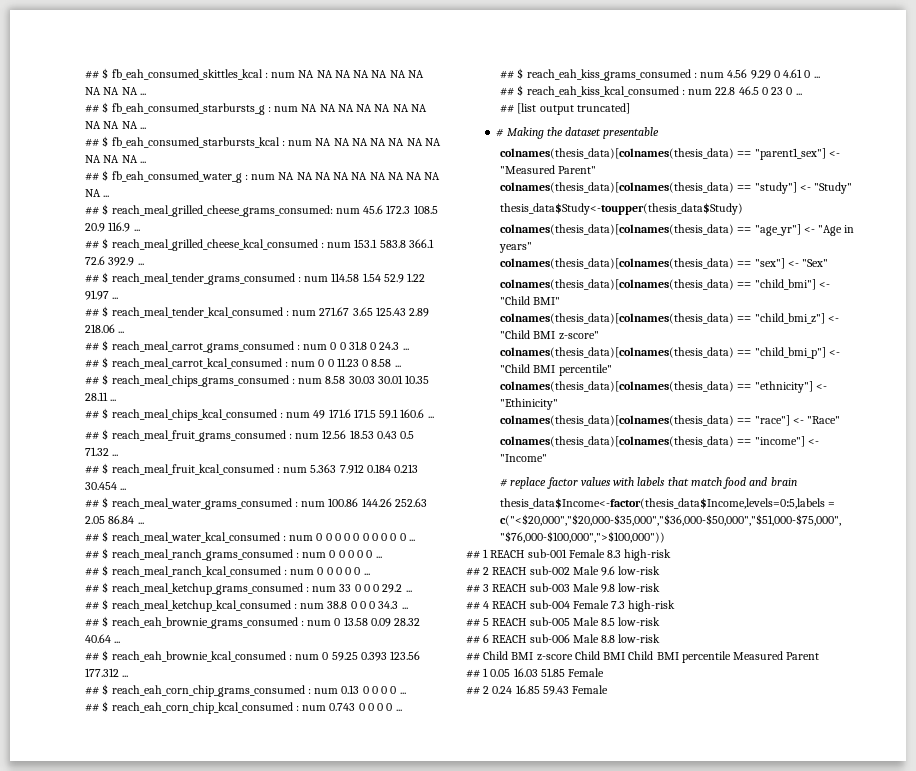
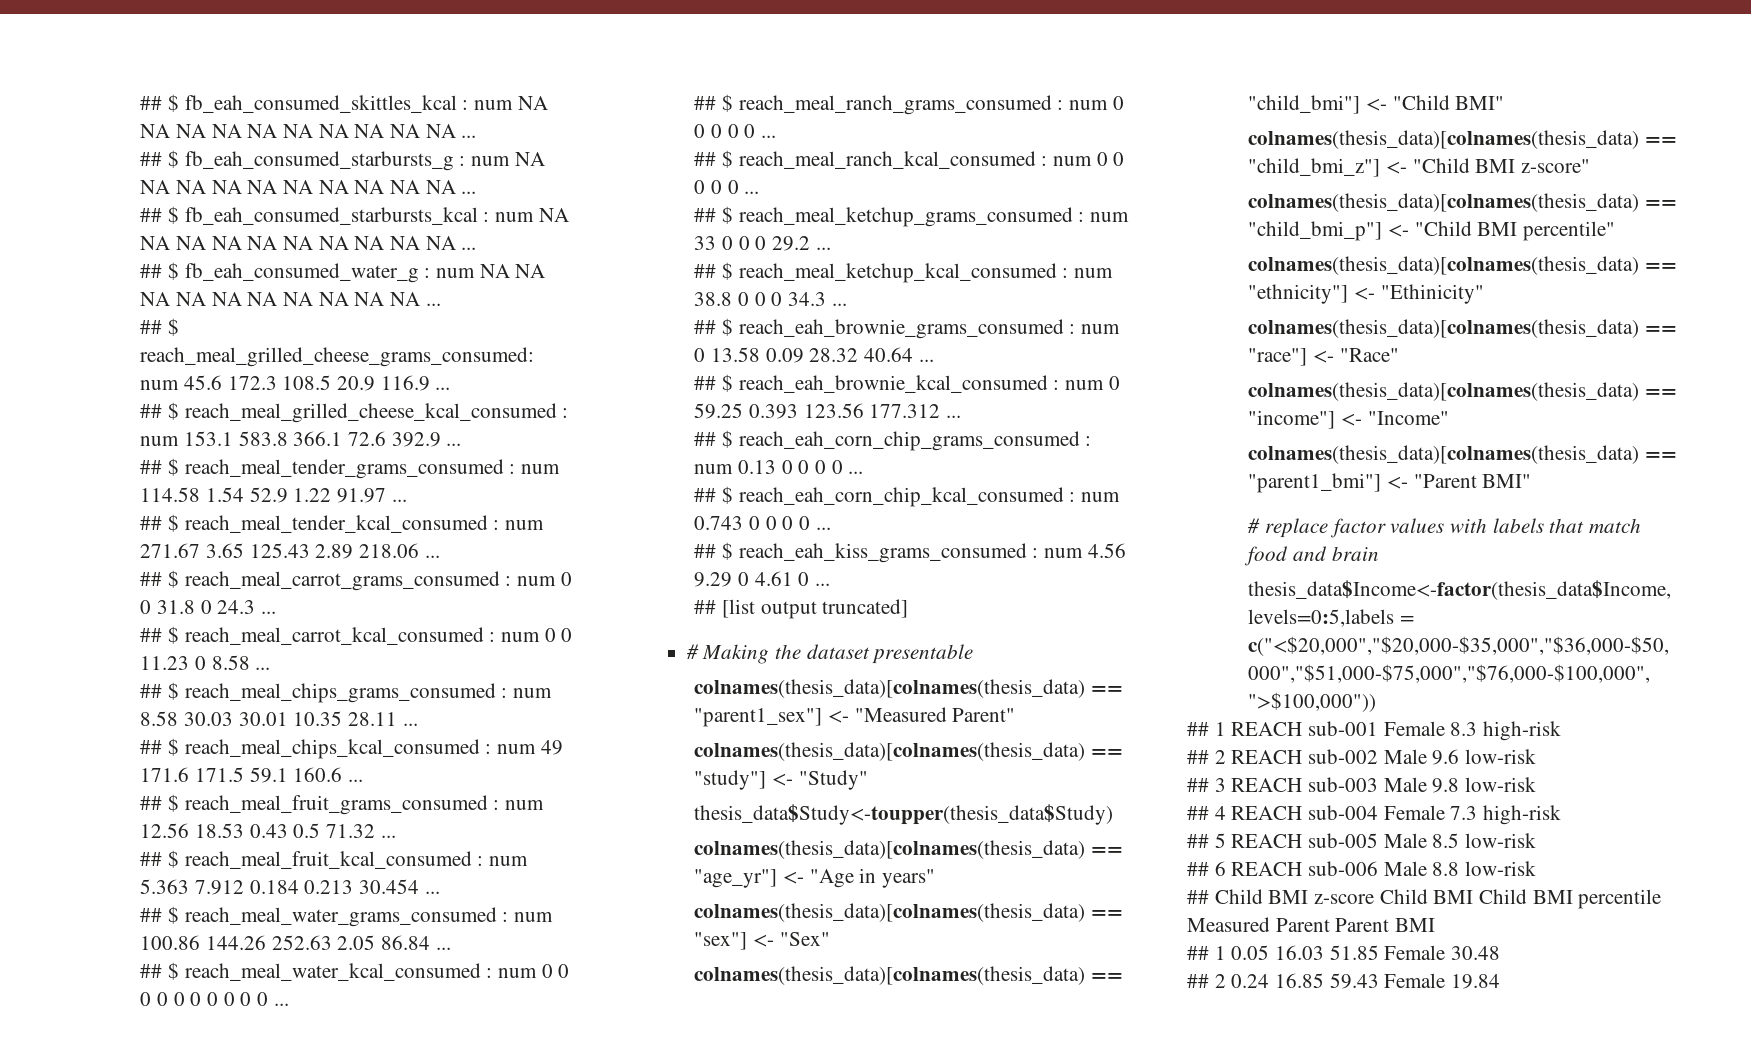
[500,85,802,97] // ## $ reach_eah_kiss_kcal_consumed : num 22.8 46.5 0 23 0 ... -> (830, 584) none
(548, 458) none -> [1248,445,1677,464] [1248,473,1532,493] // colnames(thesis_data)[colnames(thesis_data) == "parent1_bmi"] <- "Parent BMI"
(820, 656) none -> [1335,918,1436,932] Parent BMI
(605, 672) none -> [1451,946,1501,960] 30.48
(609, 689) none -> [1451,974,1501,989] 19.84

